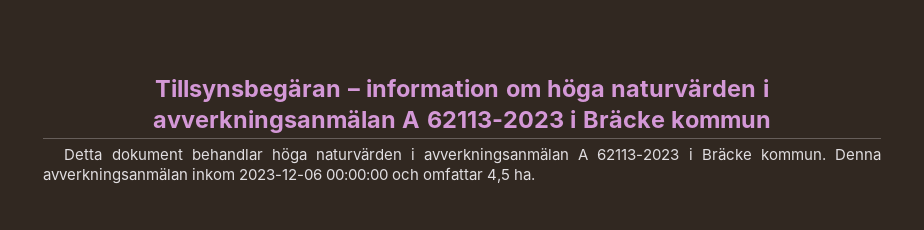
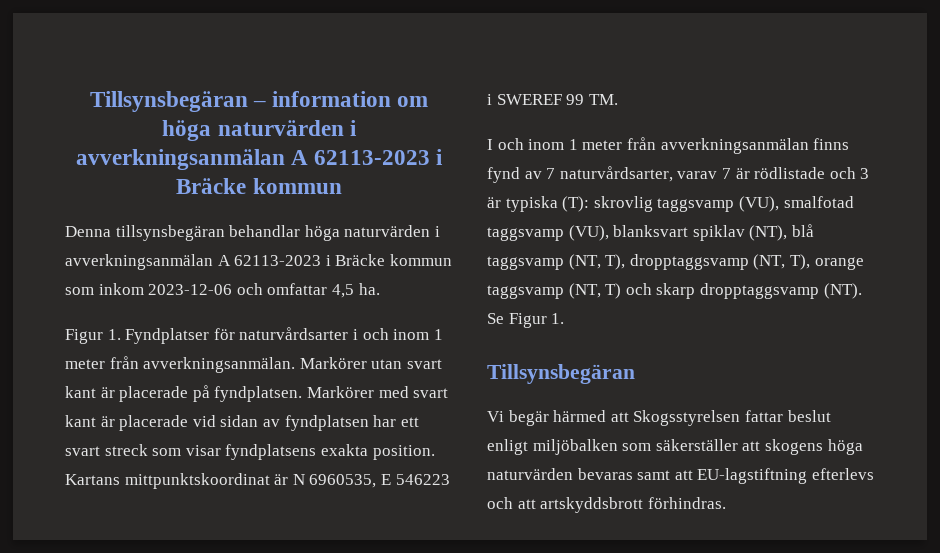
[64,149,183,161] Detta dokument -> [65,225,225,241] Denna tillsynsbegäran
[760,149,881,161] [43,167,188,184] kommun. Denna avverkningsanmälan -> [389,254,452,266] [65,287,94,295] kommun som
[326,169,389,180] 00:00:00 -> (233, 289) none
(536, 175) none -> [65,327,443,344] [65,356,442,373] [65,385,449,402] [65,415,419,431] [65,444,435,460] [65,473,450,489] [487,94,618,105] [487,137,850,154] [487,166,870,183] [487,196,854,212] [487,224,814,241] [487,254,864,270] [487,283,862,299] [487,313,565,328] [487,364,635,384] [487,410,831,426] [487,439,863,455] [487,468,874,484] [487,497,726,513] // Figur 1. Fyndplatser för naturvårdsarter i och inom 1 meter från avverkningsanmälan. Markörer utan svart kant är placerade på fyndplatsen. Markörer med svart kant är placerade vid sidan av fyndplatsen har ett svart streck som visar fyndplatsens exakta position. Kartans mittpunktskoordinat är N 6960535, E 546223 i SWEREF 99 TM. // I och inom 1 meter från avverkningsanmälan finns fynd av 7 naturvårdsarter, varav 7 är rödlistade och 3 är typiska (T): skrovlig taggsvamp (VU), smalfotad taggsvamp (VU), blanksvart spiklav (NT), blå taggsvamp (NT, T), dropptaggsvamp (NT, T), orange taggsvamp (NT, T) och skarp dropptaggsvamp (NT). Se Figur 1. // Tillsynsbegäran // Vi begär härmed att Skogsstyrelsen fattar beslut enligt miljöbalken som säkerställer att skogens höga naturvärden bevaras samt att EU-lagstiftning efterlevs och att artskyddsbrott förhindras.

